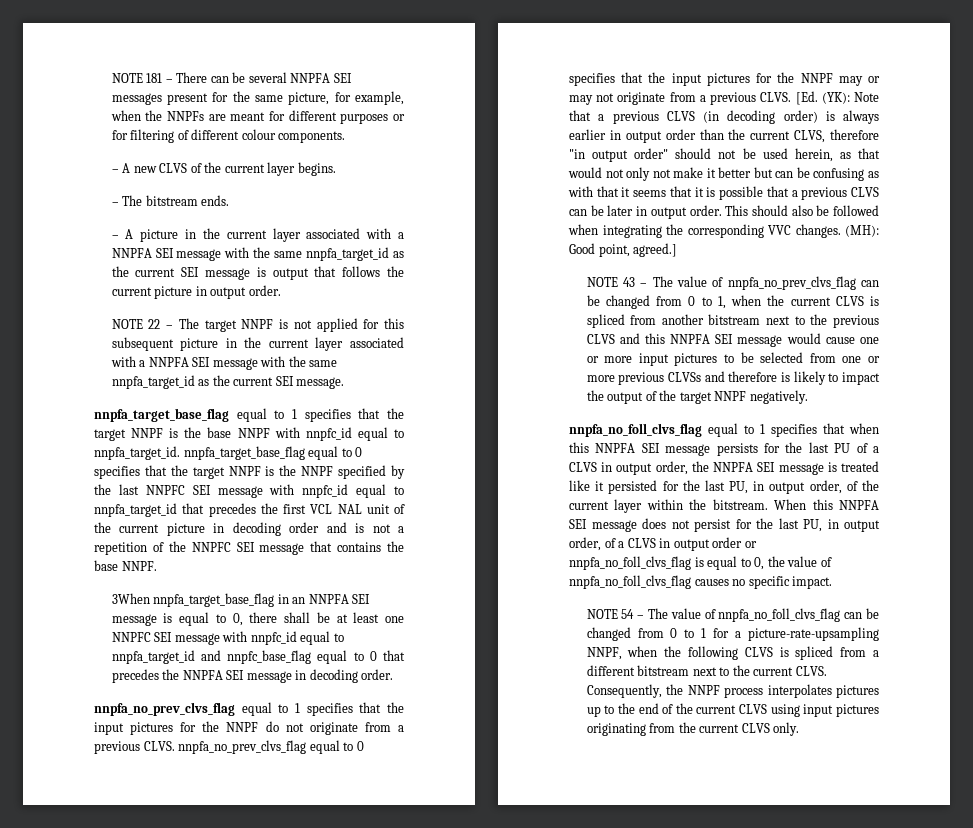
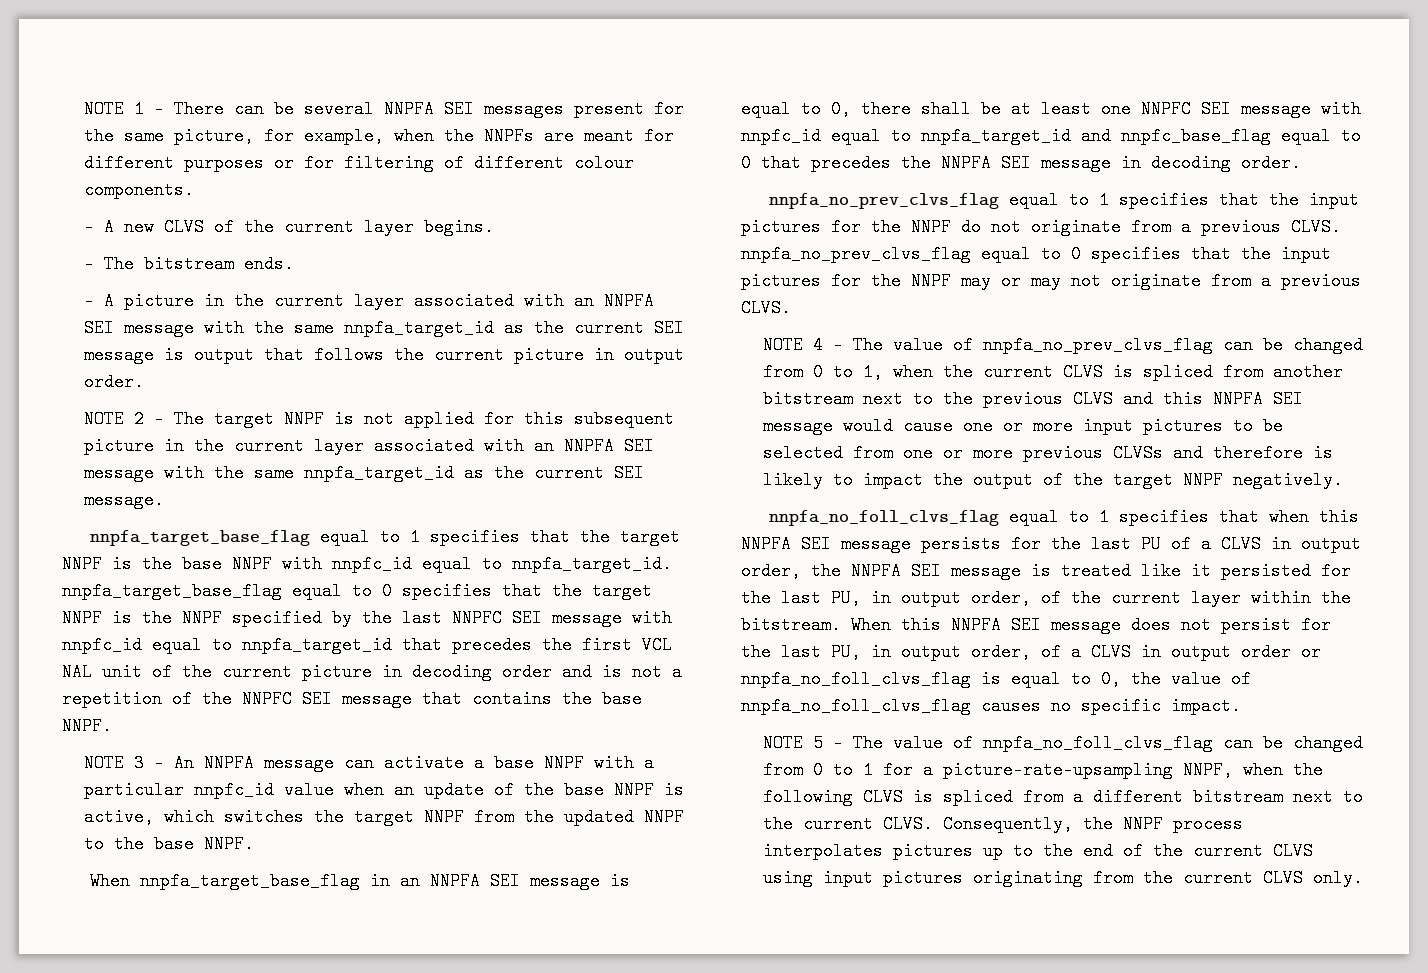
[111,73,163,83] NOTE 181 -> [83,100,144,118] NOTE 1
[398,232,404,239] a -> [573,292,594,310] an
[148,319,161,329] 22 -> [133,410,144,428] 2
[139,360,146,367] a -> [533,437,554,455] an
[111,593,150,604] 3When -> [83,754,654,772] [83,781,684,799] [83,808,684,826] [83,835,254,853] [90,872,131,890] NOTE 3 – An NNPFA message can activate a base NNPF with a particular nnpfc_id value when an update of the base NNPF is active, which switches the target NNPF from the updated NNPF to the base NNPF. // When
[795,91,879,105] [569,110,879,124] [569,129,879,143] [569,148,880,162] [568,167,879,181] [568,186,879,200] [569,205,879,219] [568,224,879,238] [569,243,678,257] [586,277,635,287] [Ed. (YK): Note that a previous CLVS (in decoding order) is always earlier in output order than the current CLVS, therefore "in output order" should not be used herein, as that would not only not make it better but can be confusing as with that it seems that it is possible that a previous CLVS can be later in output order. This should also be followed when integrating the corresponding VVC changes. (MH): Good point, agreed.] // NOTE 43 -> [762,336,823,354] // NOTE 4
[621,609,635,619] 54 -> [812,734,823,752] 5

